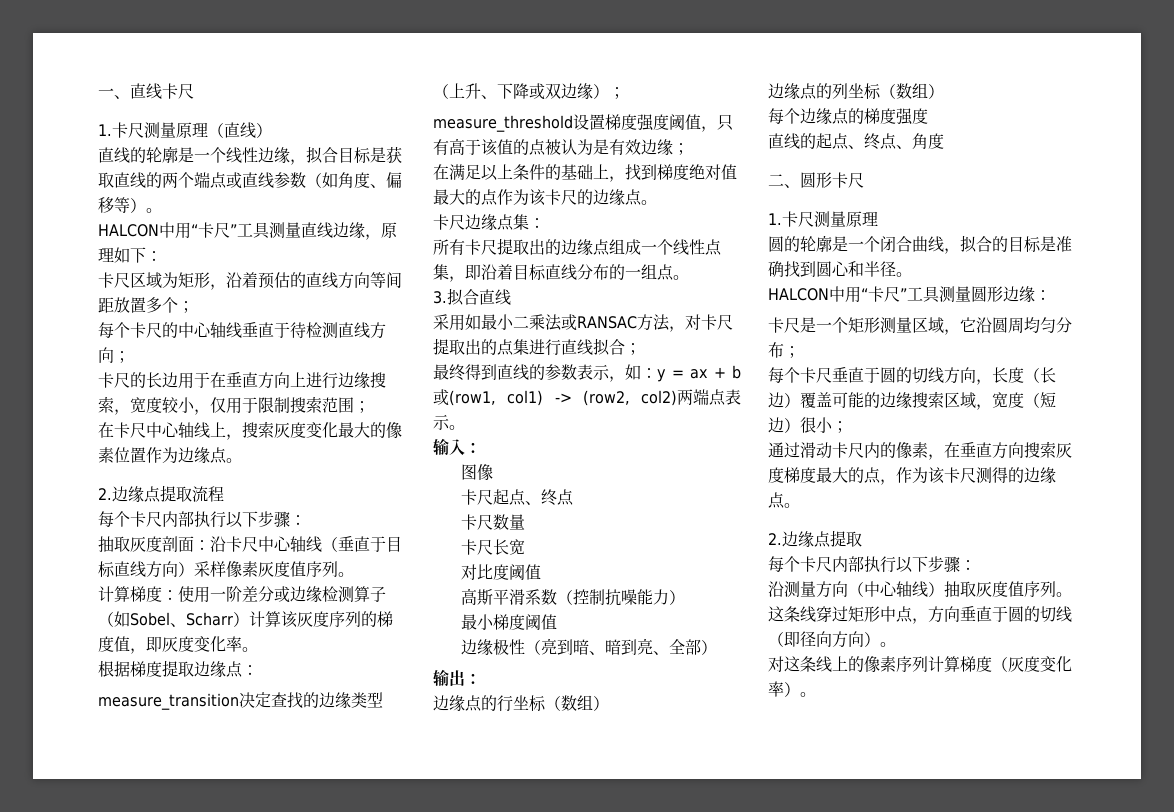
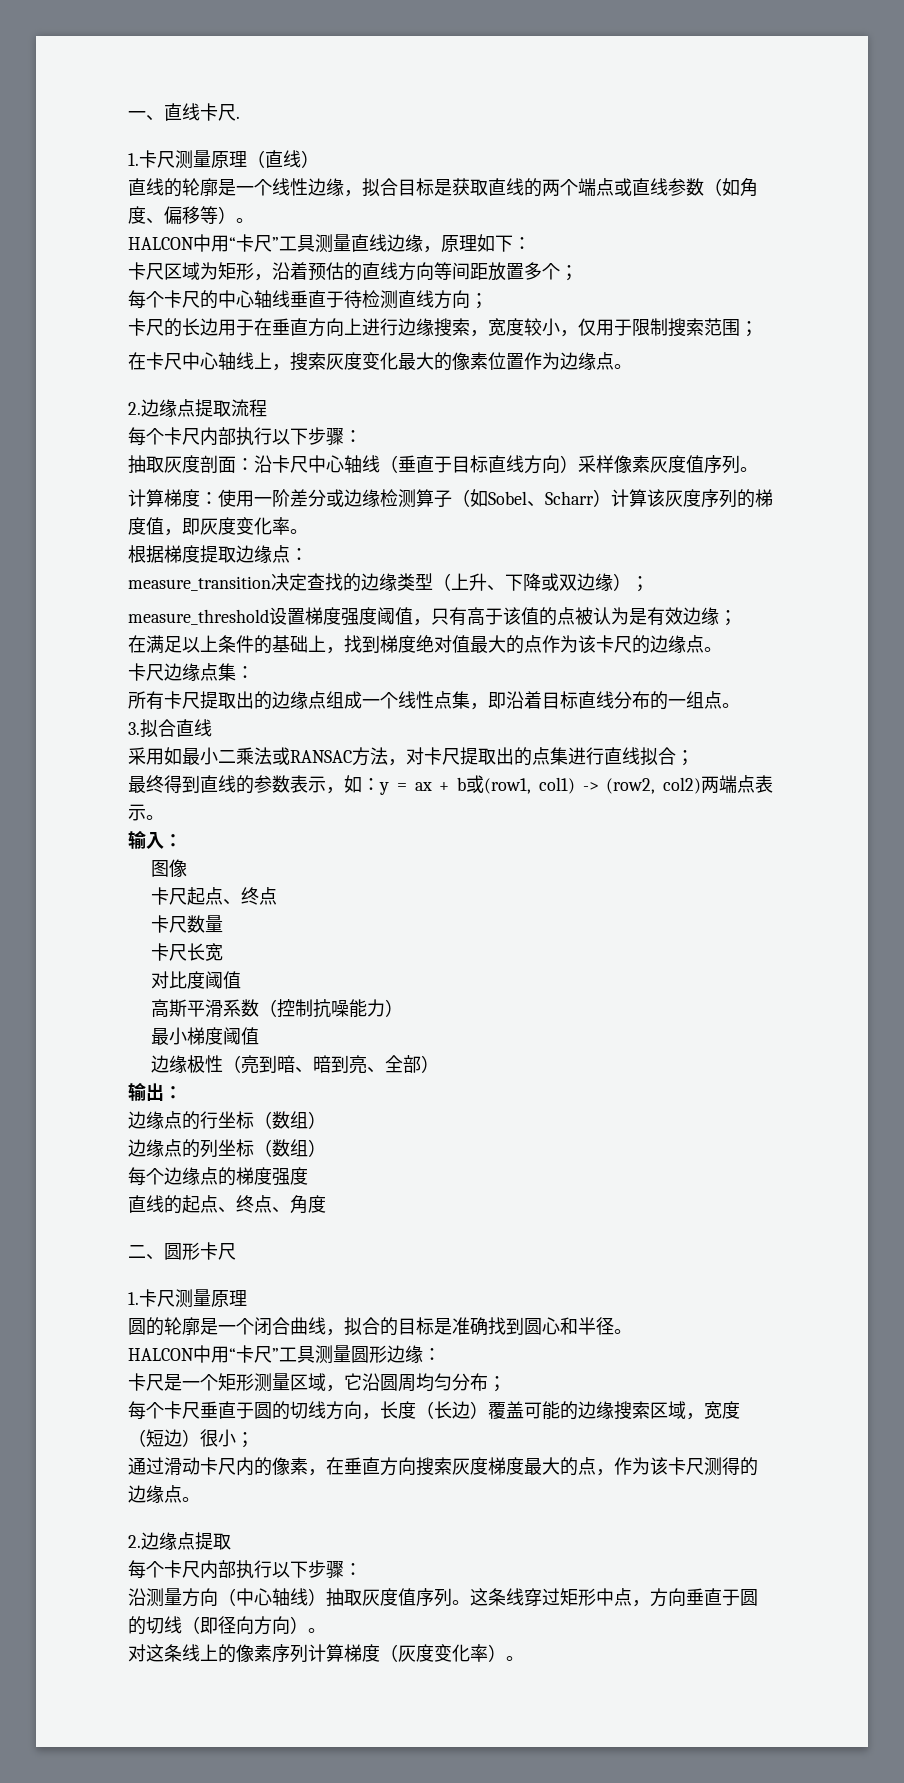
(194, 91) none -> [236,116,240,119] .

